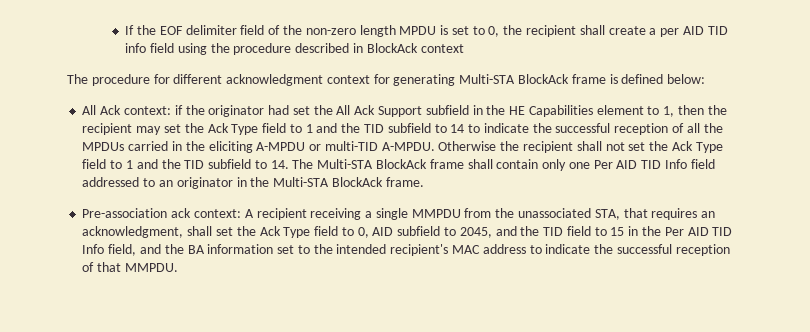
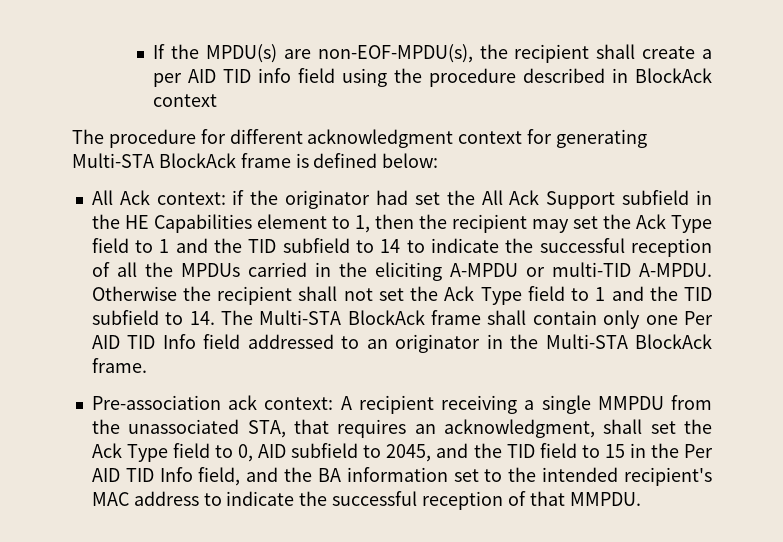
[159,25,500,37] EOF delimiter field of the non-zero length MPDU is set to 0, -> [205,44,473,63] MPDU(s) are non-EOF-MPDU(s),

